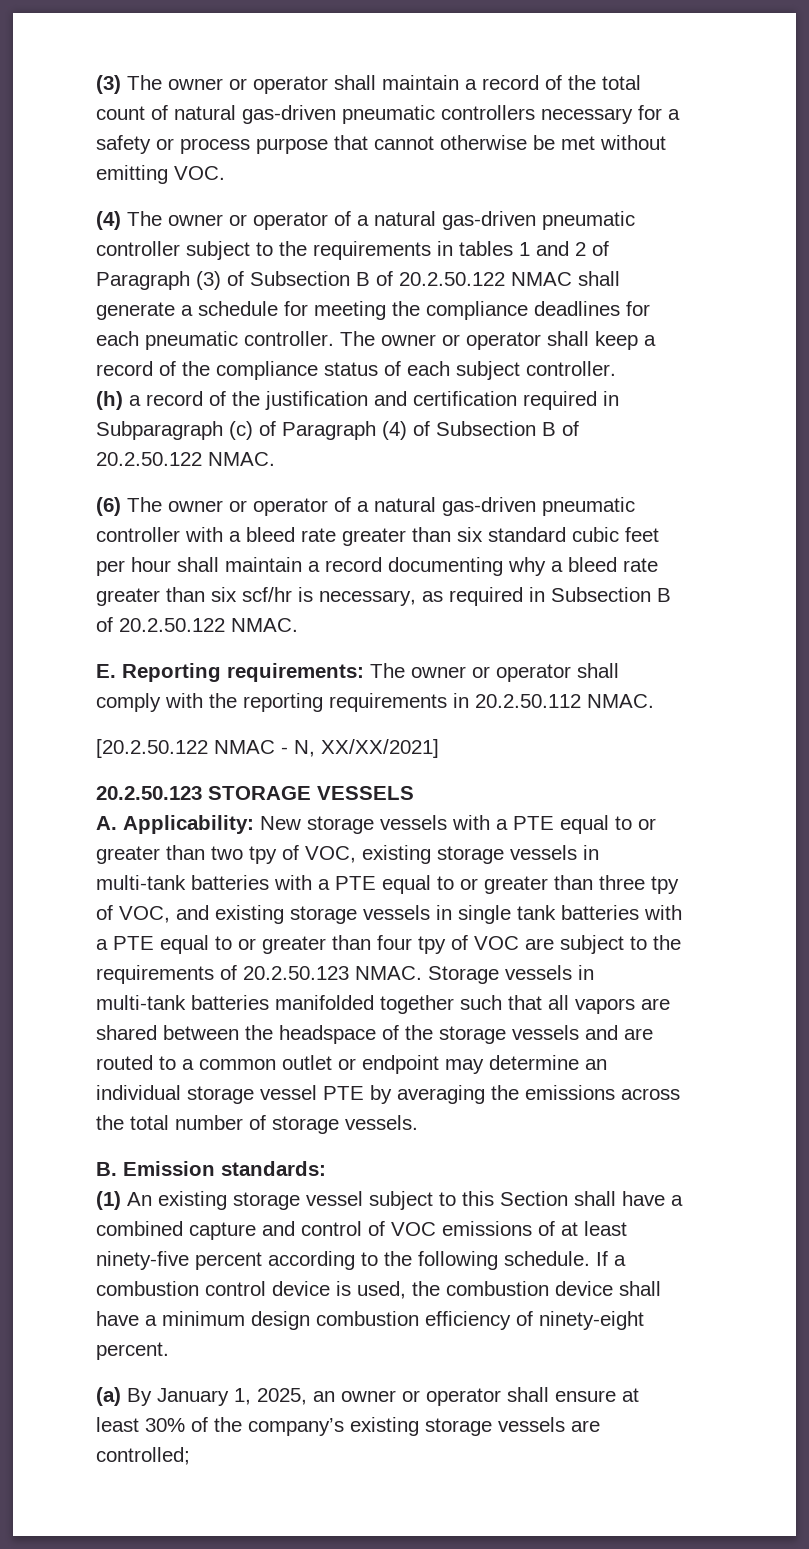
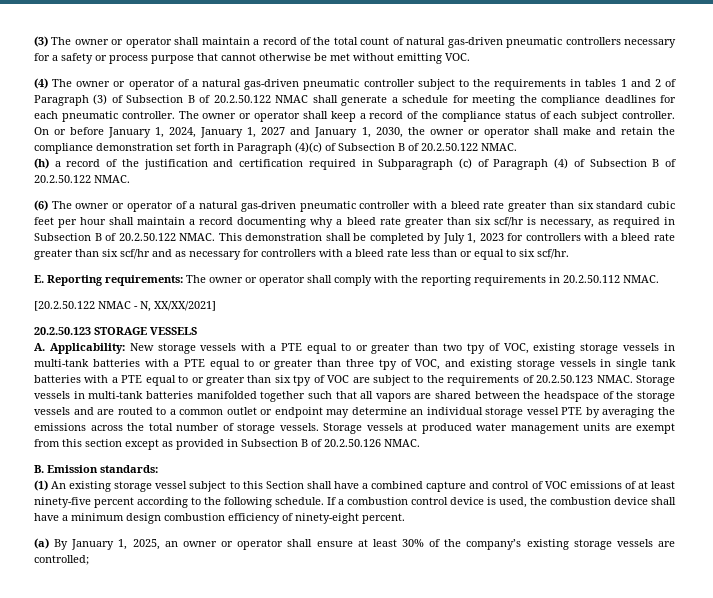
(616, 368) none -> [34,127,675,138] [34,142,517,154] On or before January 1, 2024, January 1, 2027 and January 1, 2030, the owner or operator shall make and retain the compliance demonstration set forth in Paragraph (4)(c) of Subsection B of 20.2.50.122 NMAC.
(298, 625) none -> [218,233,675,244] [34,249,569,260] This demonstration shall be completed by July 1, 2023 for controllers with a bleed rate greater than six scf/hr and as necessary for controllers with a bleed rate less than or equal to six scf/hr.
[377,935,412,950] four -> [274,375,291,383] six
(418, 1122) none -> [323,423,675,434] [34,439,420,450] Storage vessels at produced water management units are exempt from this section except as provided in Subsection B of 20.2.50.126 NMAC.

